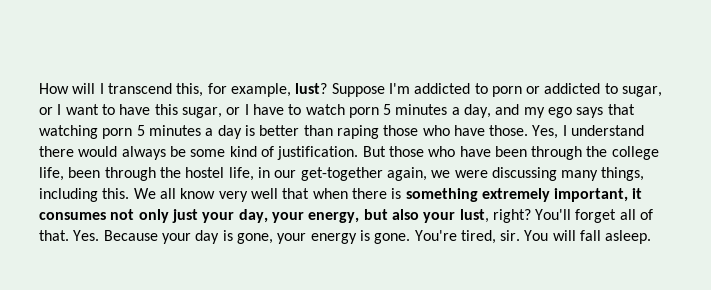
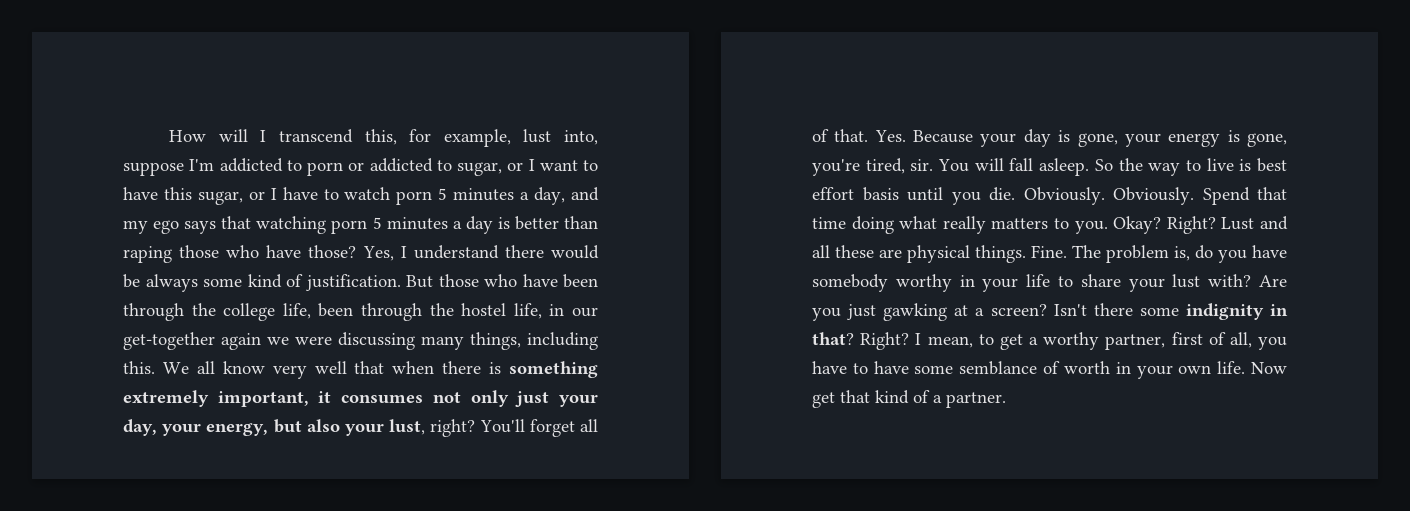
[295,83,385,97] lust? Suppose -> [523,129,599,145] [123,162,184,176] lust into, suppose
[489,125,529,136] those. -> [308,245,357,258] those?
[121,146,186,160] always be -> [123,274,198,292] be always
[386,167,427,181] again, -> [221,333,261,350] again
[374,230,457,244] gone. You're -> [1247,133,1287,147] [812,159,860,176] gone, you're
(652, 237) none -> [1094,158,1287,176] [812,187,1287,205] [812,216,1288,234] [812,245,1287,263] [812,274,1287,292] [812,303,1288,321] [812,332,1287,350] [812,361,1287,379] [812,390,1006,408] So the way to live is best effort basis until you die. Obviously. Obviously. Spend that time doing what really matters to you. Okay? Right? Lust and all these are physical things. Fine. The problem is, do you have somebody worthy in your life to share your lust with? Are you just gawking at a screen? Isn't there some indignity in that? Right? I mean, to get a worthy partner, first of all, you have to have some semblance of worth in your own life. Now get that kind of a partner.

